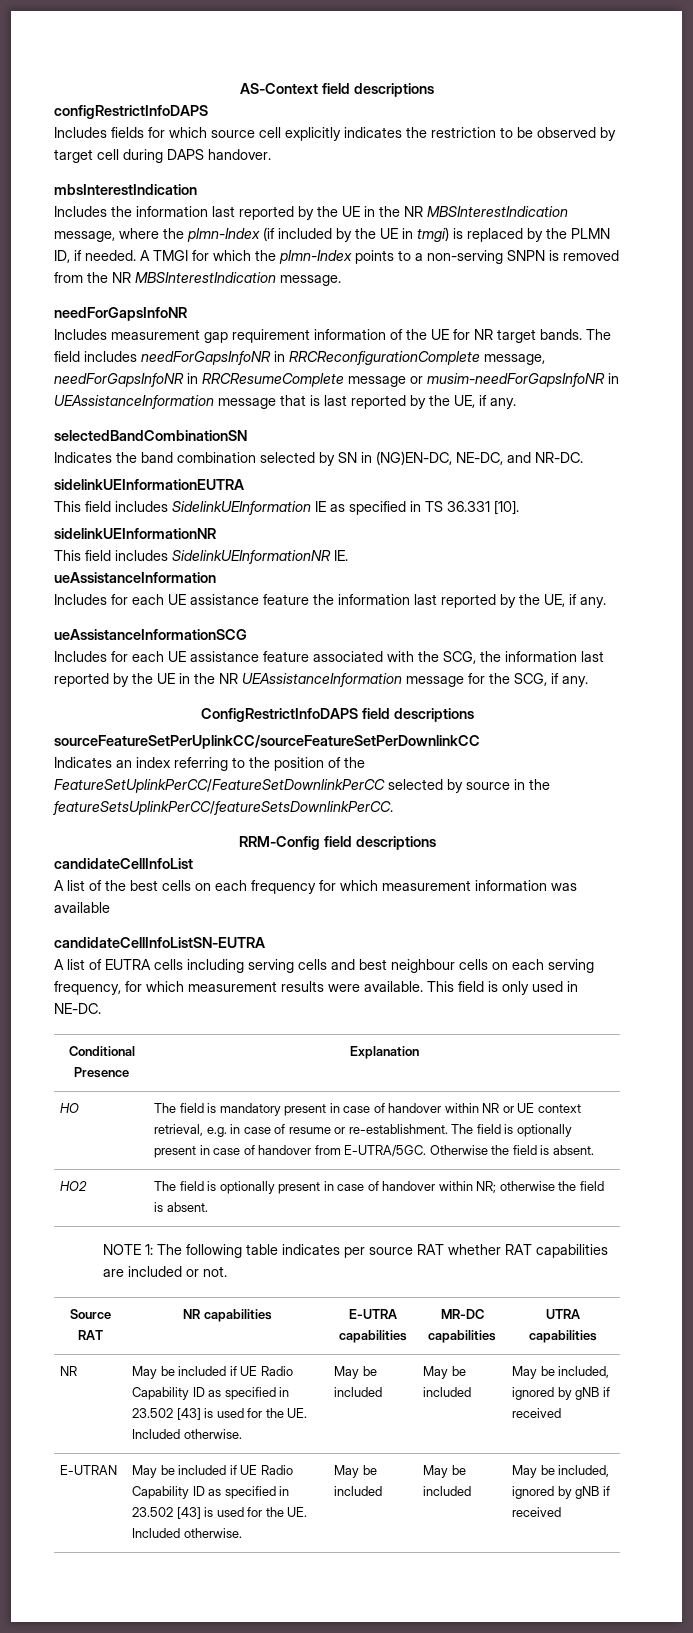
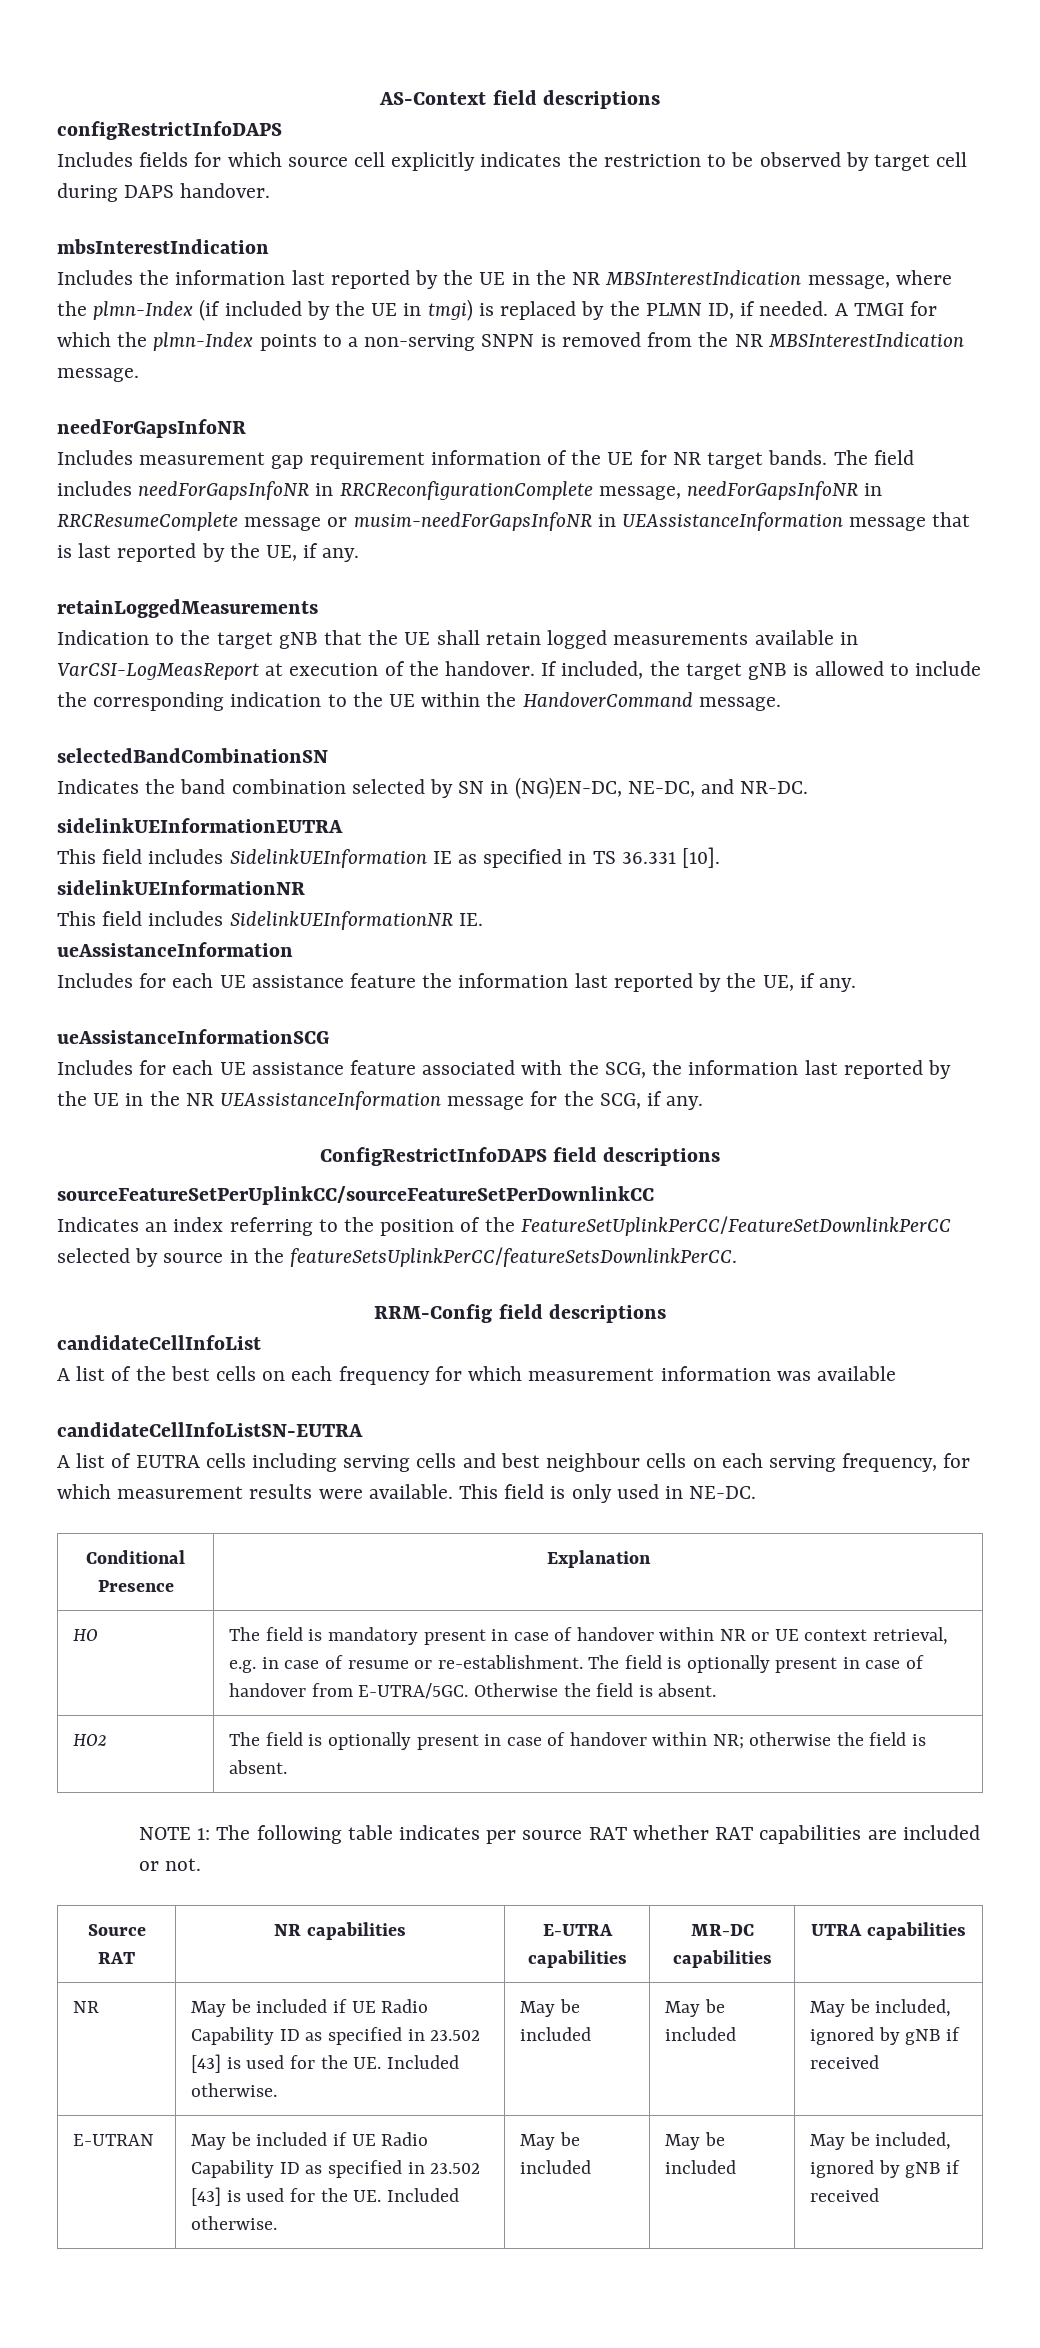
(516, 403) none -> [57,599,318,618] [57,630,858,649] [57,661,981,680] [57,692,781,711] // retainLoggedMeasurements // Indication to the target gNB that the UE shall retain logged measurements available in VarCSI-LogMeasReport at execution of the handover. If included, the target gNB is allowed to include the corresponding indication to the UE within the HandoverCommand message.

